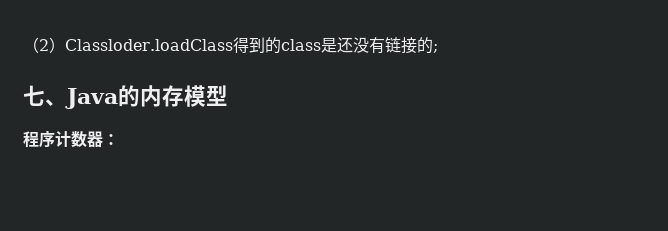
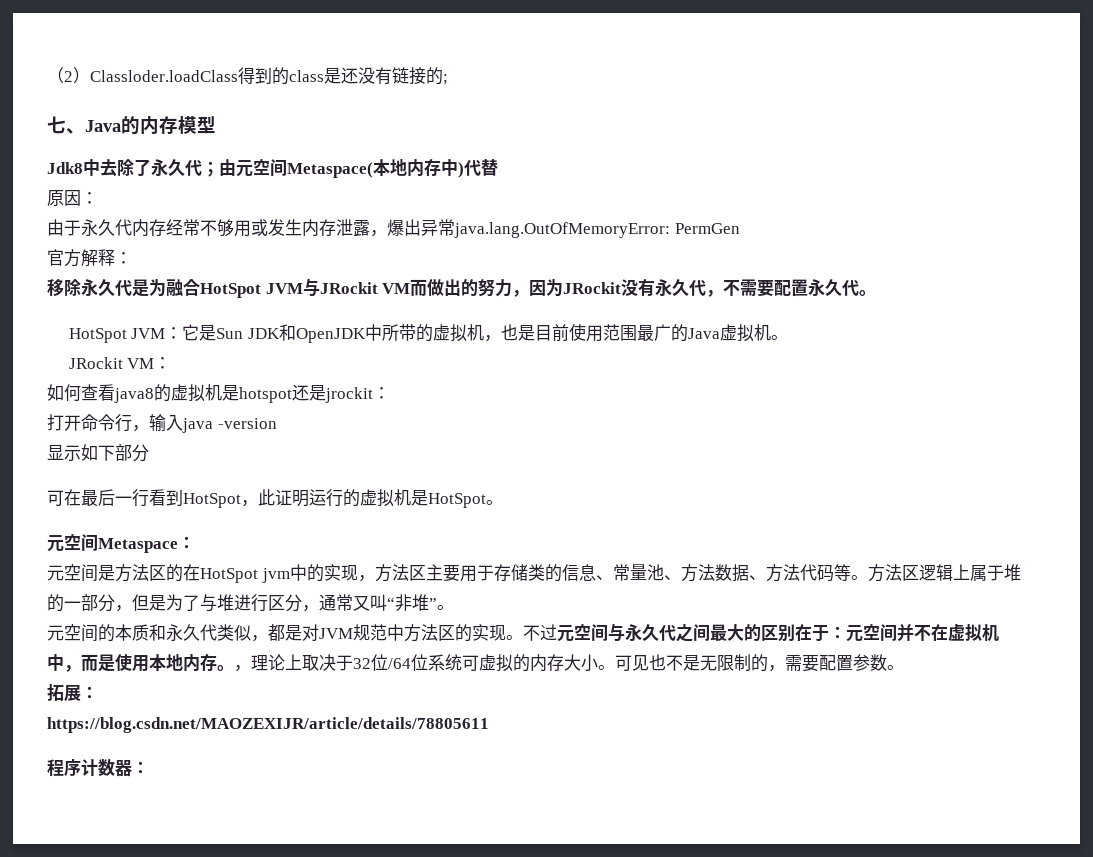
(228, 95) none -> [47,158,498,178] [47,190,98,206] [47,219,740,238] [47,249,132,267] [47,278,877,298] [68,323,788,343] [68,357,172,369] [47,384,390,403] [47,414,277,433] [47,444,149,462] [47,489,503,508] [47,534,195,553] [47,564,1021,583] [47,594,454,612] [47,623,999,642] [47,653,904,672] [47,684,98,701] [47,717,489,733] // Jdk8中去除了永久代；由元空间Metaspace(本地内存中)代替 // 原因： // 由于永久代内存经常不够用或发生内存泄露，爆出异常java.lang.OutOfMemoryError: PermGen // 官方解释： // 移除永久代是为融合HotSpot JVM与JRockit VM而做出的努力，因为JRockit没有永久代，不需要配置永久代。 // HotSpot JVM：它是Sun JDK和OpenJDK中所带的虚拟机，也是目前使用范围最广的Java虚拟机。 // JRockit VM： // 如何查看java8的虚拟机是hotspot还是jrockit： // 打开命令行，输入java -version // 显示如下部分 // 可在最后一行看到HotSpot，此证明运行的虚拟机是HotSpot。 // 元空间Metaspace： // 元空间是方法区的在HotSpot jvm中的实现，方法区主要用于存储类的信息、常量池、方法数据、方法代码等。方法区逻辑上属于堆的一部分，但是为了与堆进行区分，通常又叫“非堆”。 // 元空间的本质和永久代类似，都是对JVM规范中方法区的实现。不过元空间与永久代之间最大的区别在于：元空间并不在虚拟机中，而是使用本地内存。，理论上取决于32位/64位系统可虚拟的内存大小。可见也不是无限制的，需要配置参数。 // 拓展： // https://blog.csdn.net/MAOZEXIJR/article/details/78805611

